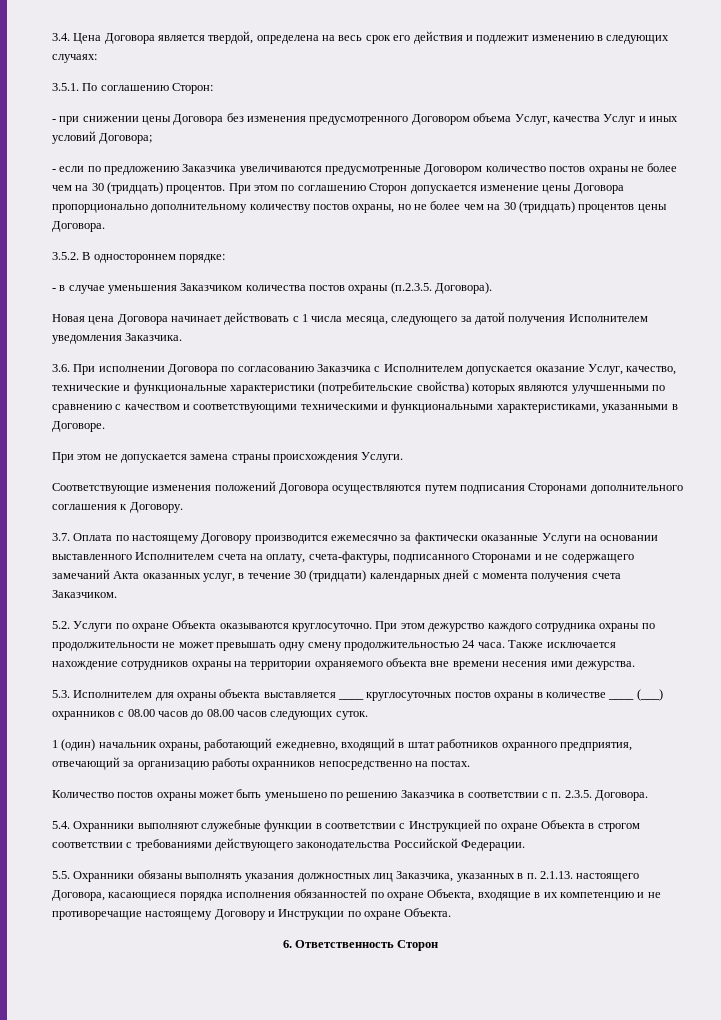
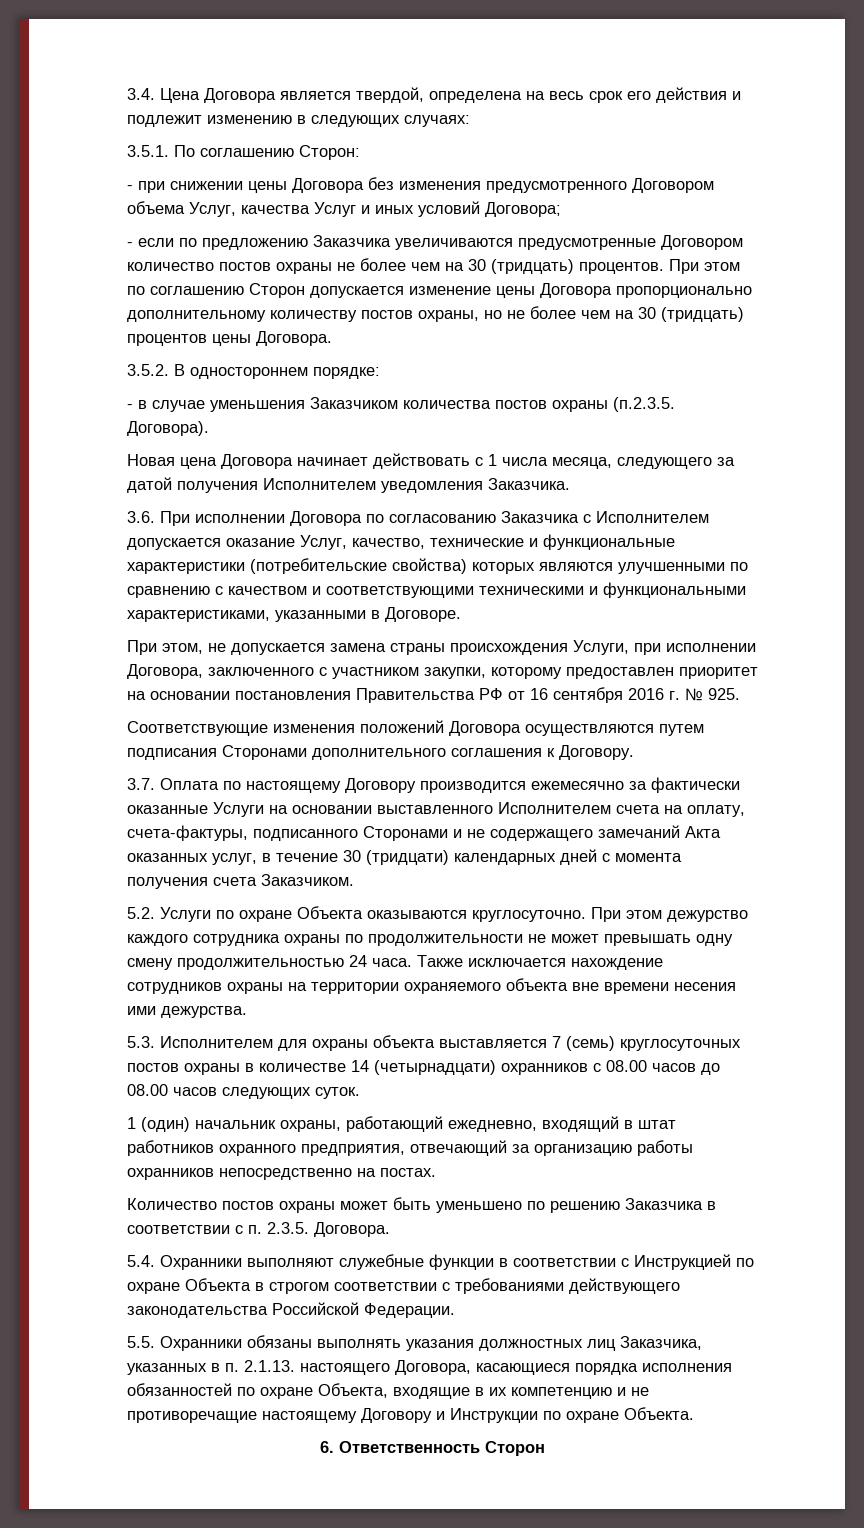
[77,454,102,460] этом -> [162,643,204,654] этом,
[361,452,404,463] Услуги. -> [573,640,757,655] [127,664,759,679] [127,687,741,703] Услуги, при исполнении Договора, заключенного с участником закупки, которому предоставлен приоритет на основании постановления Правительства РФ от 16 сентября 2016 г. № 925.
[338,698,365,700] ____ -> [552,1036,616,1051] 7 (семь)
[608,689,663,701] ____ (___) -> [351,1060,497,1075] 14 (четырнадцати)

